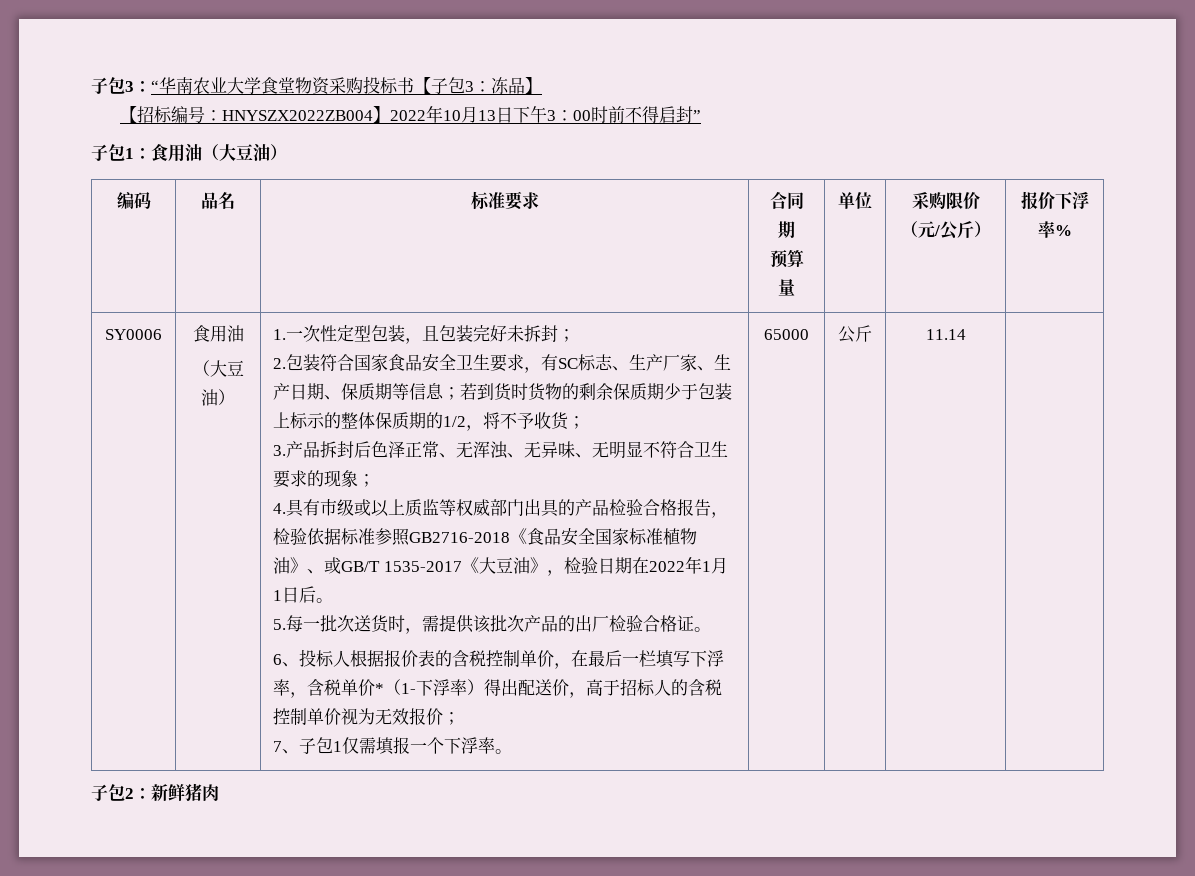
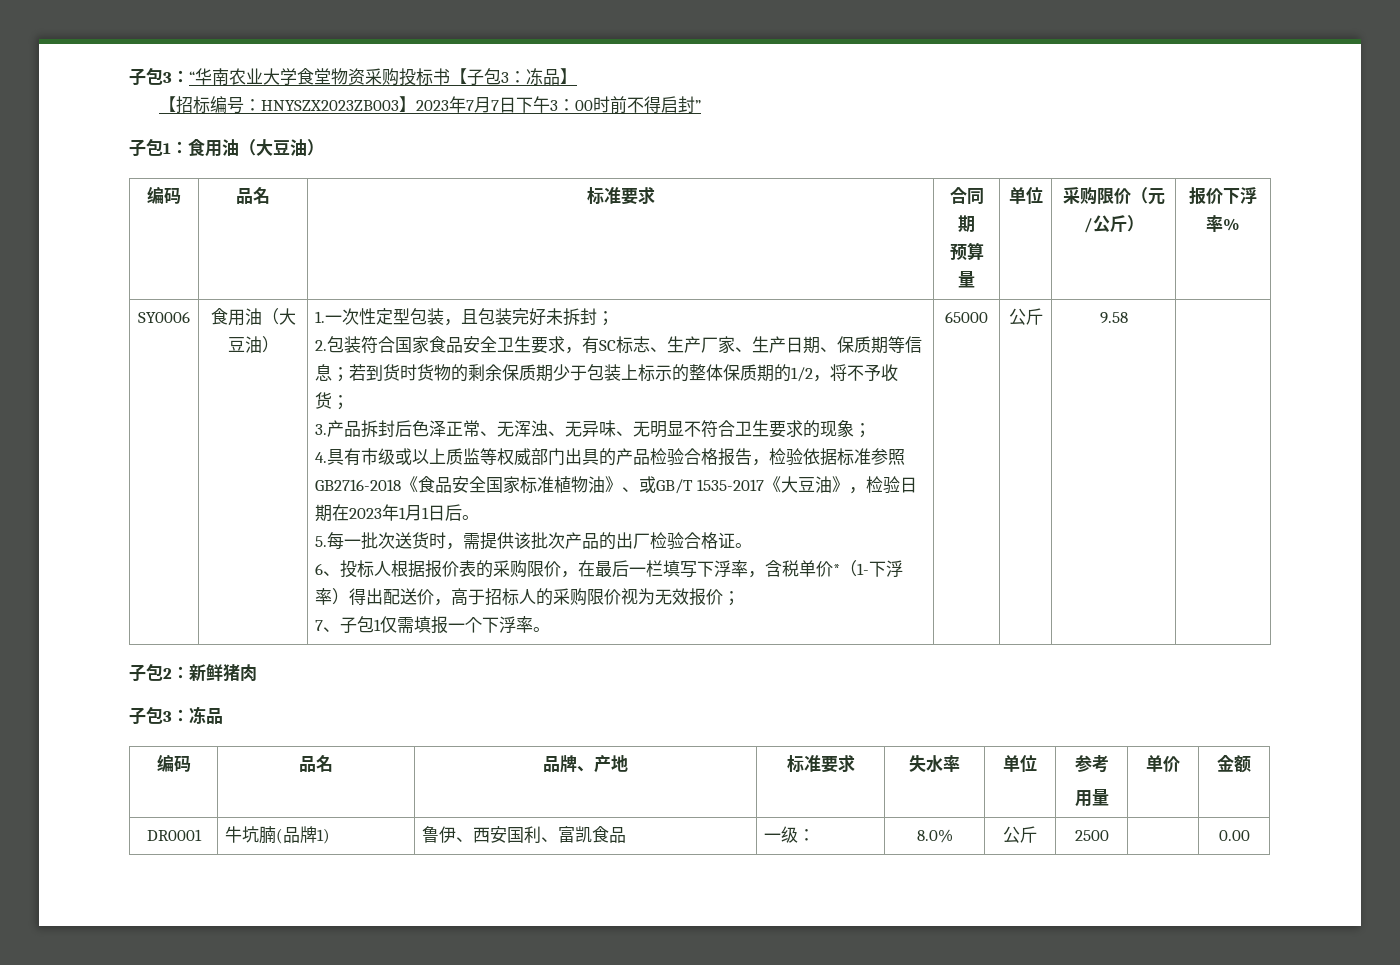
[222,105,497,123] HNYSZX2022ZB004】2022年10月13 -> [261,96,500,113] HNYSZX2023ZB003】2023年7月7
(244, 333) // -> (262, 316) none
[649,561,686,572] 2022 -> [349,508,383,519] 2023
[452,650,538,667] 含税控制单 -> [493,560,545,578] 采购限
[688,679,723,696] [273,708,325,725] 含税控制单 -> [553,588,605,606] 采购限
[925,329,966,340] 11.14 -> [1099,312,1128,324] 9.58
(219, 792) none -> [129,706,223,725] [156,754,191,772] [299,755,333,772] [543,755,628,773] [786,754,855,773] [909,755,960,772] [1003,755,1037,772] [1074,755,1109,773] [1074,789,1109,807] [1146,755,1180,772] [1217,754,1251,773] [146,829,202,841] [225,826,331,844] [422,826,627,843] [764,826,816,843] [916,829,953,843] [1003,826,1037,843] [1074,830,1109,841] [1218,830,1250,841] // 子包3：冻品 // 编码 | 品名 | 品牌、产地 | 标准要求 | 失水率 | 单位 | 参考 // 用量 | 单价 | 金额 // DR0001 | 牛坑腩(品牌1) | 鲁伊、西安国利、富凯食品 | 一级： | 8.0% | 公斤 | 2500 | | 0.00

